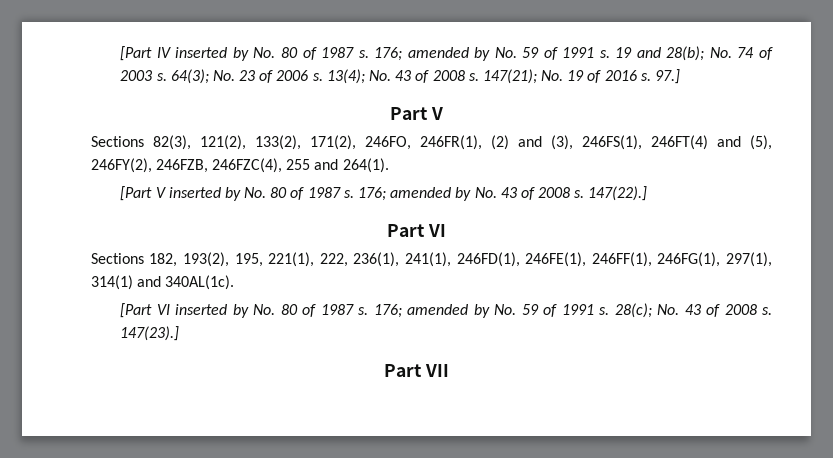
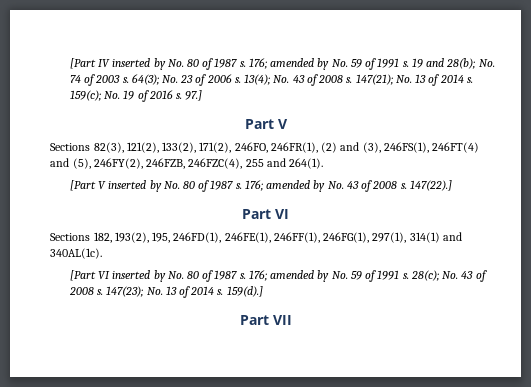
(564, 75) none -> [415,74,473,86] [69,90,121,101] 13 of 2014 s. 159(c); No.
[268,252,451,267] 221(1), 222, 236(1), 241(1), -> (171, 237) none
[120,326,180,341] 147(23).] -> [106,286,263,298] 147(23); No. 13 of 2014 s. 159(d).]

